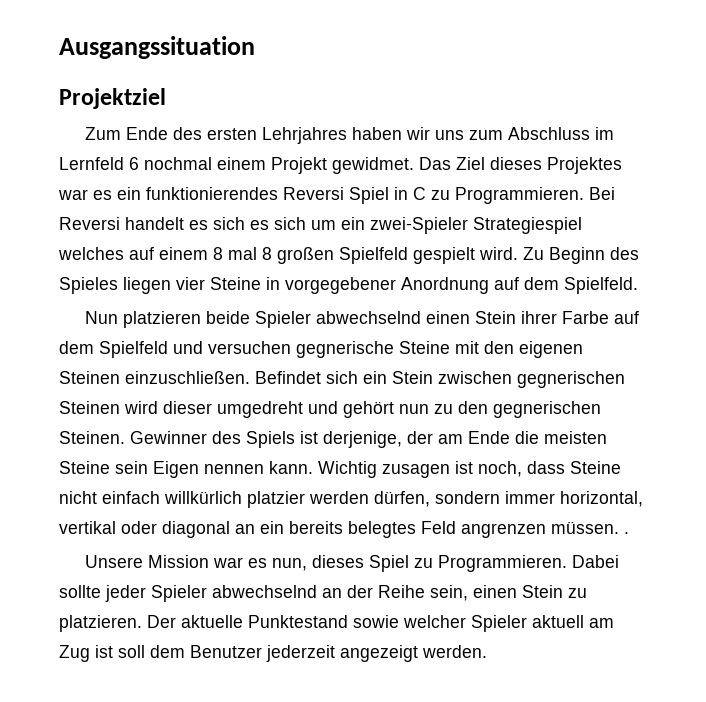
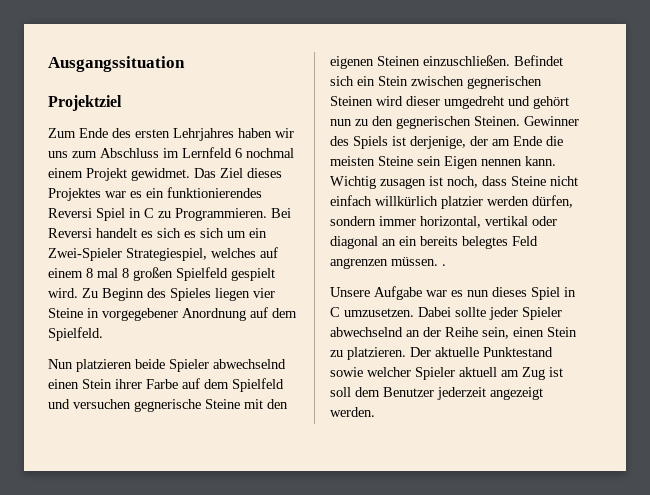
[370,217,582,234] zwei-Spieler Strategiespiel -> [48,248,207,261] Zwei-Spieler Strategiespiel,
[147,555,307,571] Mission war es nun, -> [374,286,489,300] Aufgabe war es nun
[413,555,567,572] zu Programmieren. -> [564,287,576,297] [330,307,414,317] in C umzusetzen.

